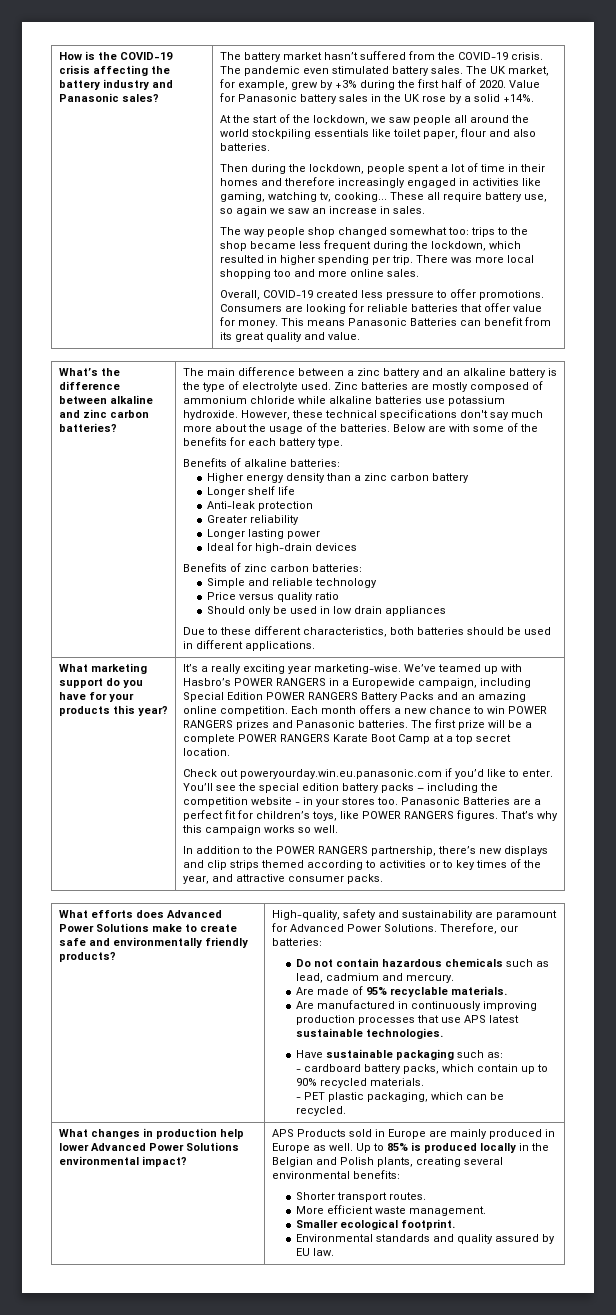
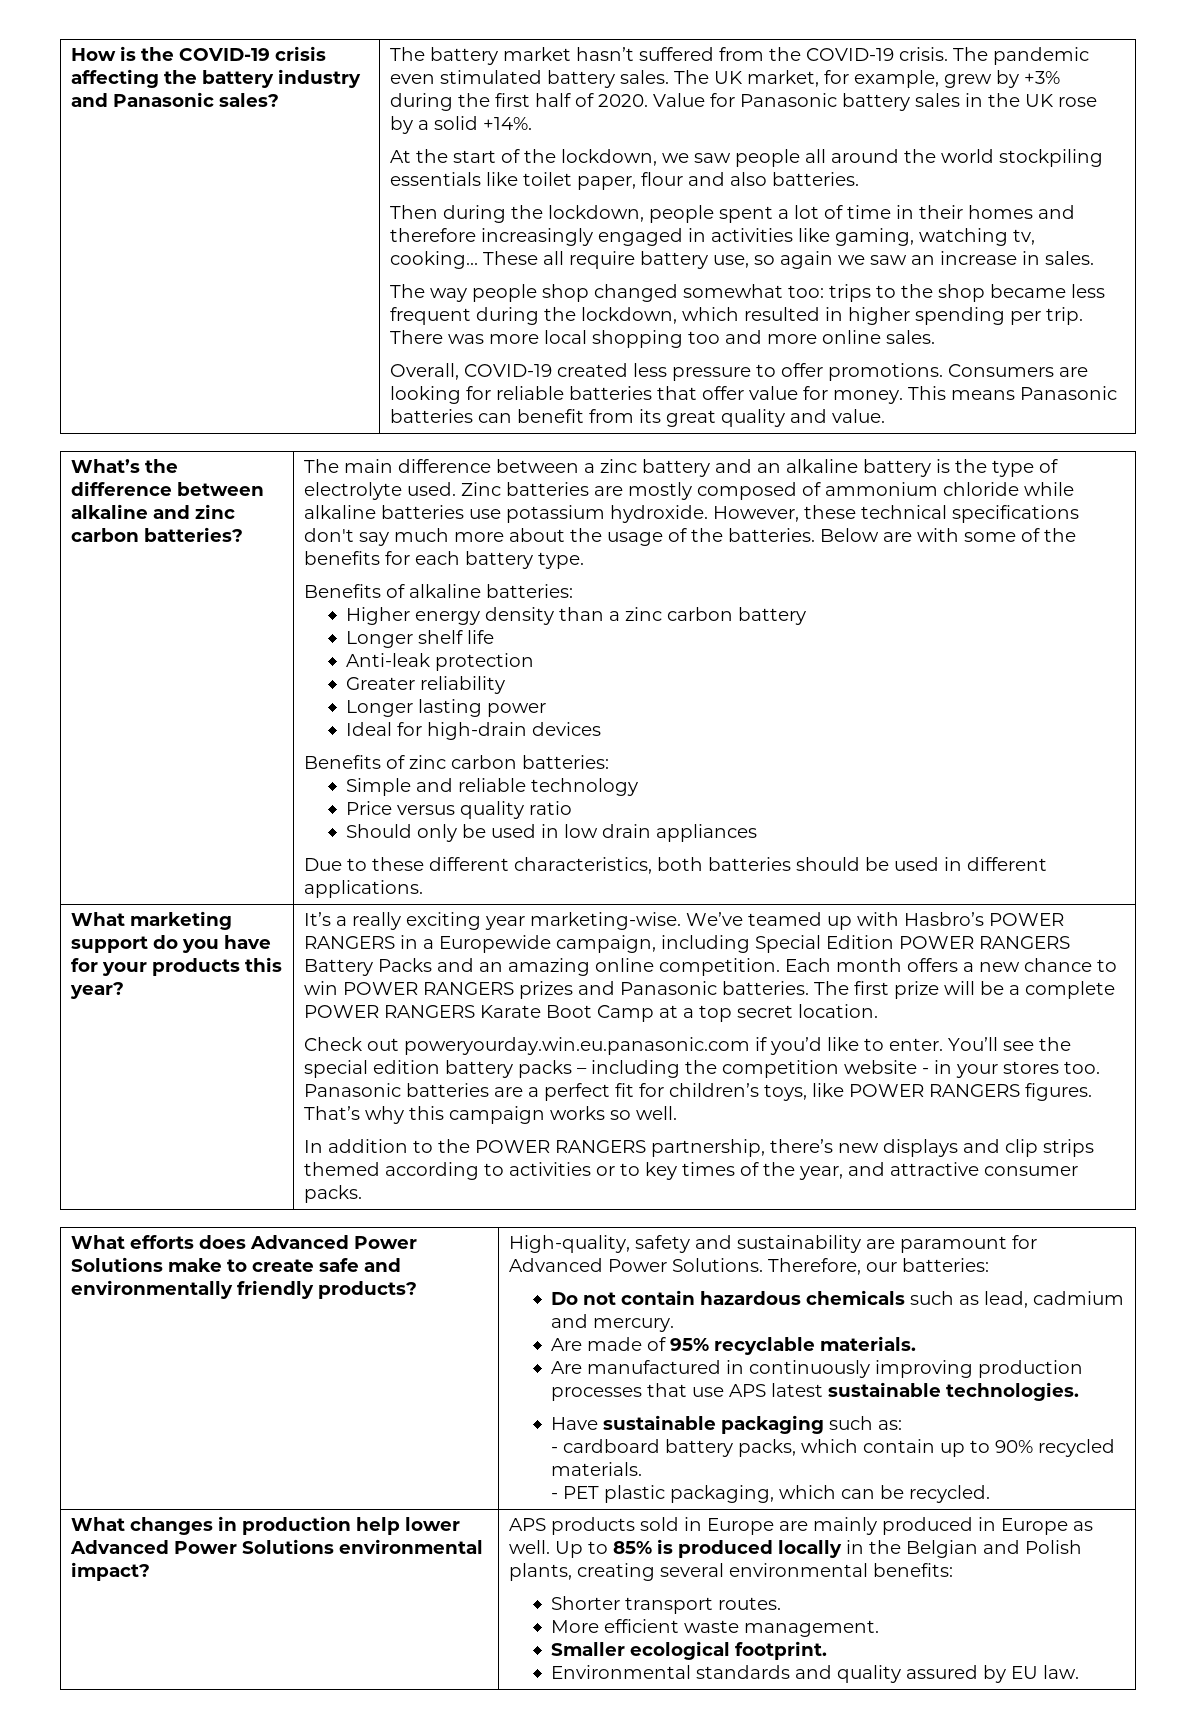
[409,318,457,326] Batteries -> [390,409,474,423] batteries
[462,797,510,805] Batteries -> [406,1083,490,1097] batteries
[296,1129,346,1137] Products -> [551,1517,636,1535] products

